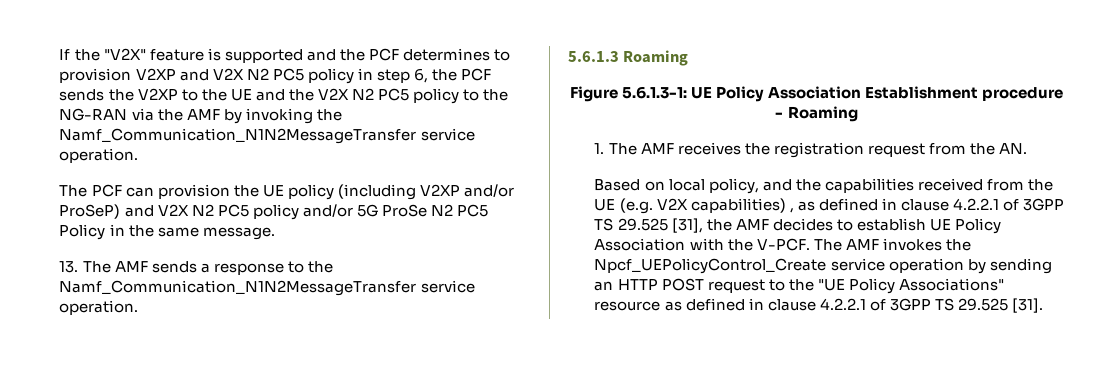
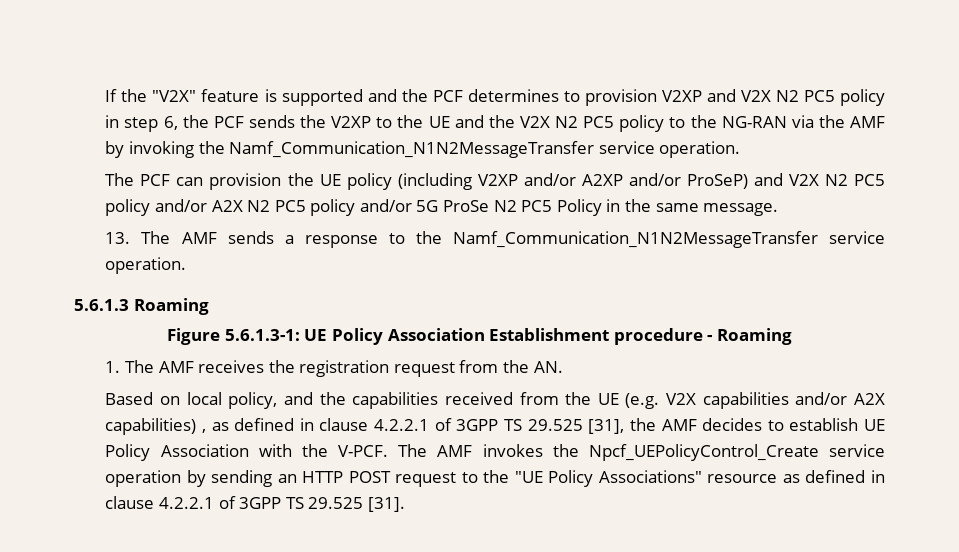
(514, 190) none -> [581,173,681,186] A2XP and/or
(353, 210) none -> [211,199,412,216] A2X N2 PC5 policy and/or
(688, 204) none -> [702,392,886,409] capabilities and/or A2X

